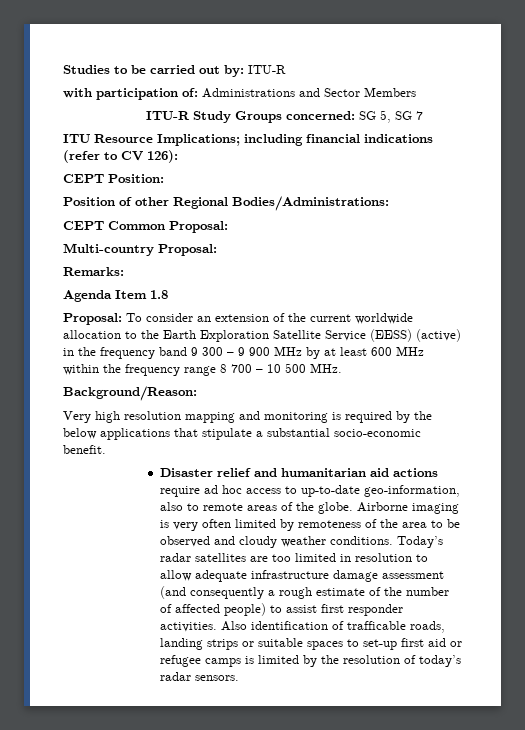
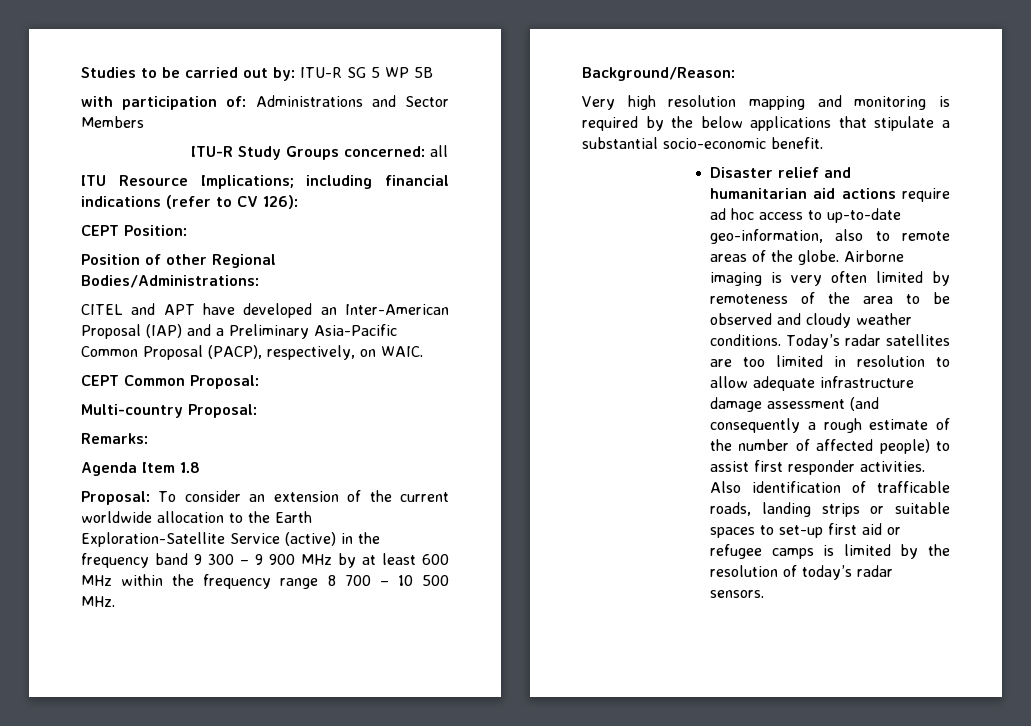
(286, 69) none -> [347,67,433,78] SG 5 WP 5B
[358,110,423,123] SG 5, SG 7 -> [430,145,449,157] all
(389, 203) none -> [81,303,449,318] [81,324,397,339] [81,345,423,360] // CITEL and APT have developed an Inter-American Proposal (IAP) and a Preliminary Asia-Pacific Common Proposal (PACP), respectively, on WAIC.
[200,329,412,342] Exploration Satellite Service (EESS) -> [81,532,280,547] Exploration-Satellite Service

